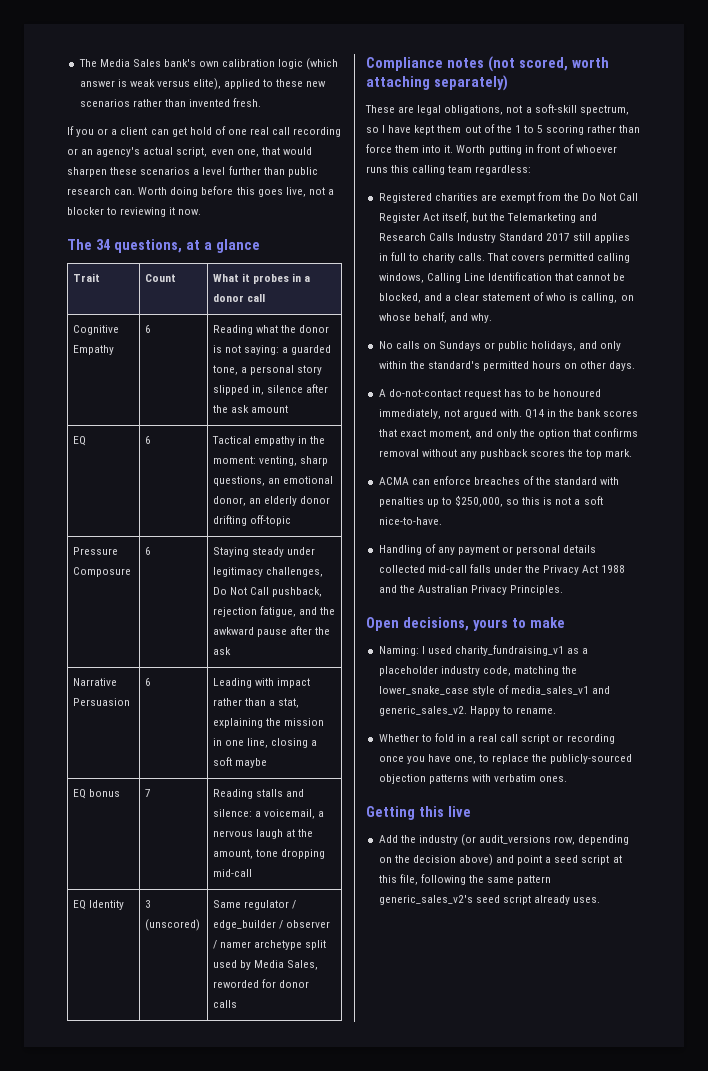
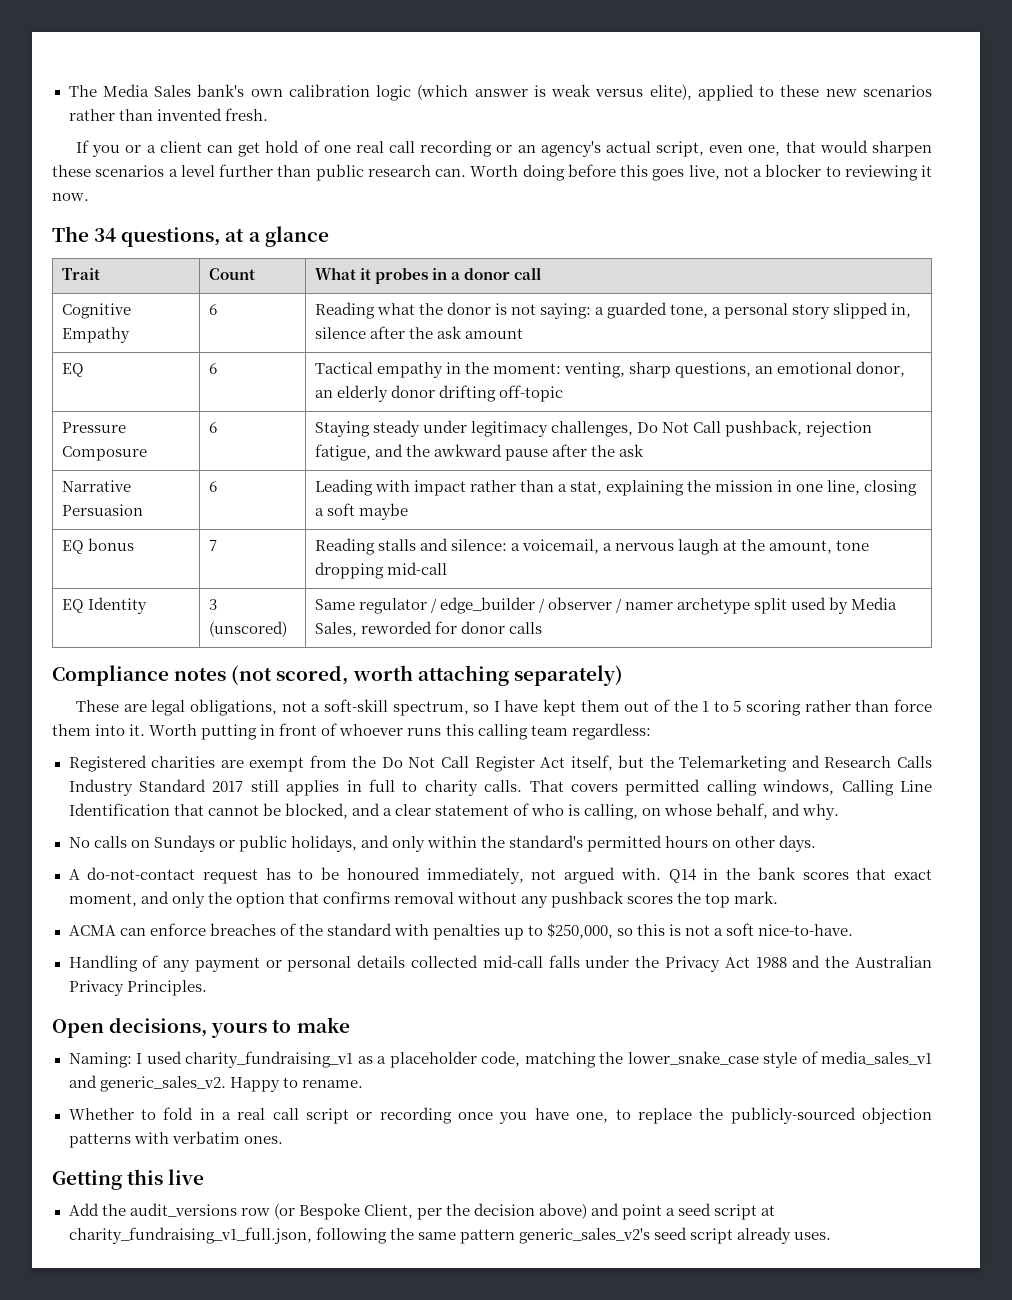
[440,666,480,676] industry -> (477, 1059) none
[418,834,630,846] [378,857,392,863] industry (or audit_versions row, depending on -> [129,1203,442,1220] audit_versions row (or Bespoke Client, per
[378,874,418,885] this file, -> [68,1227,312,1244] charity_fundraising_v1_full.json,

